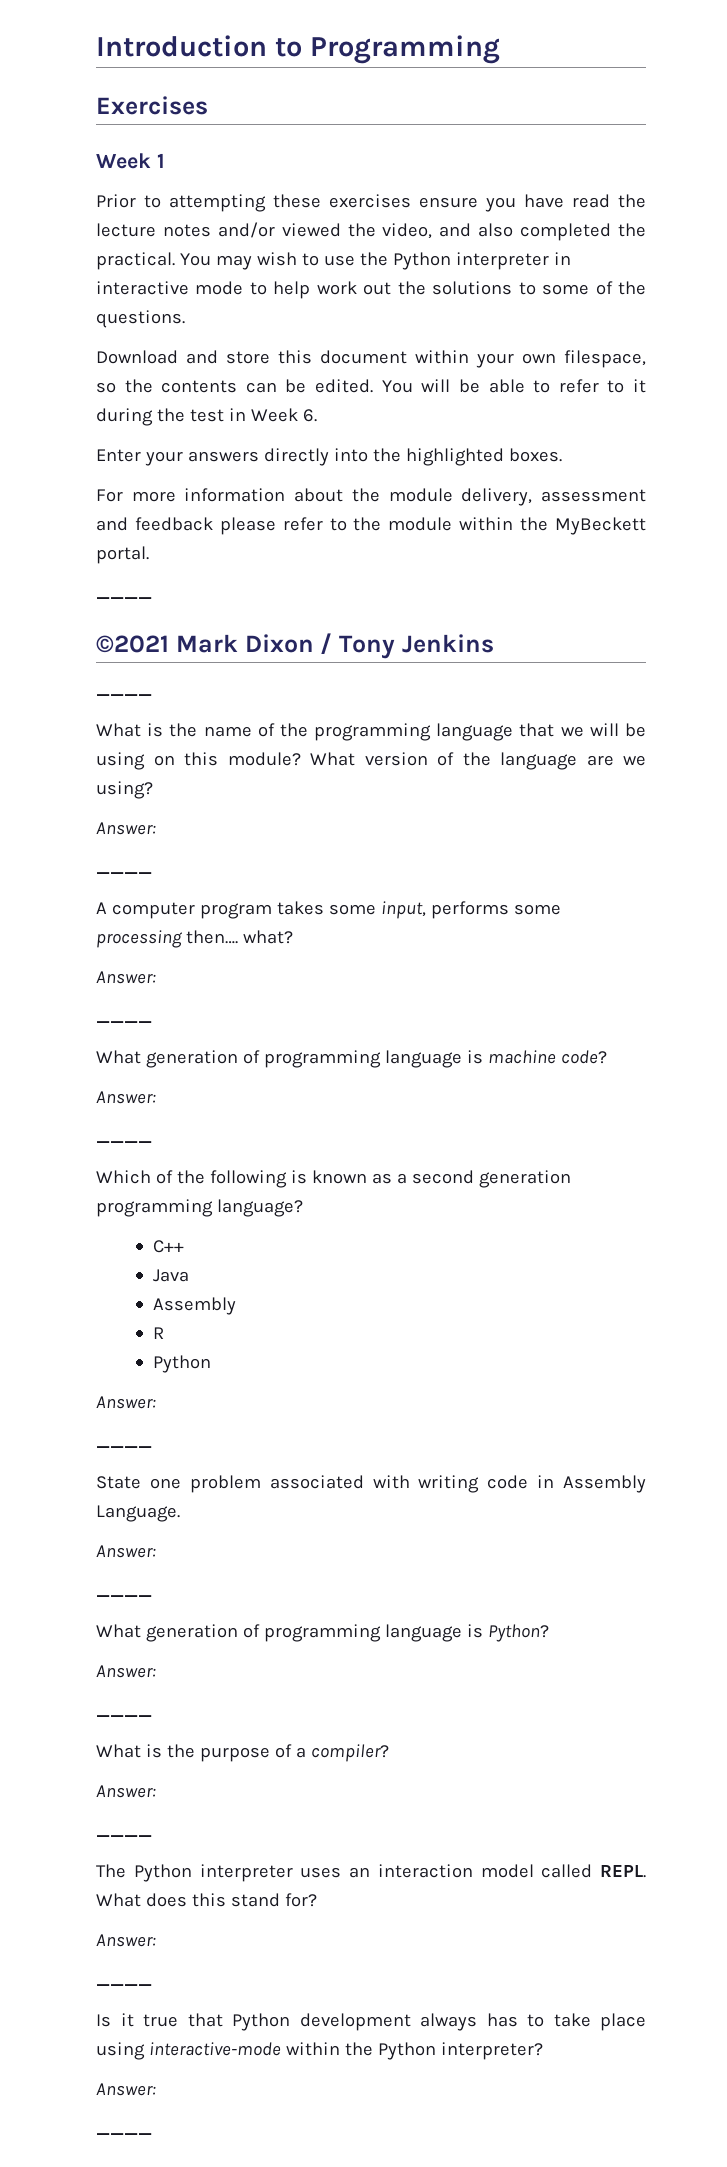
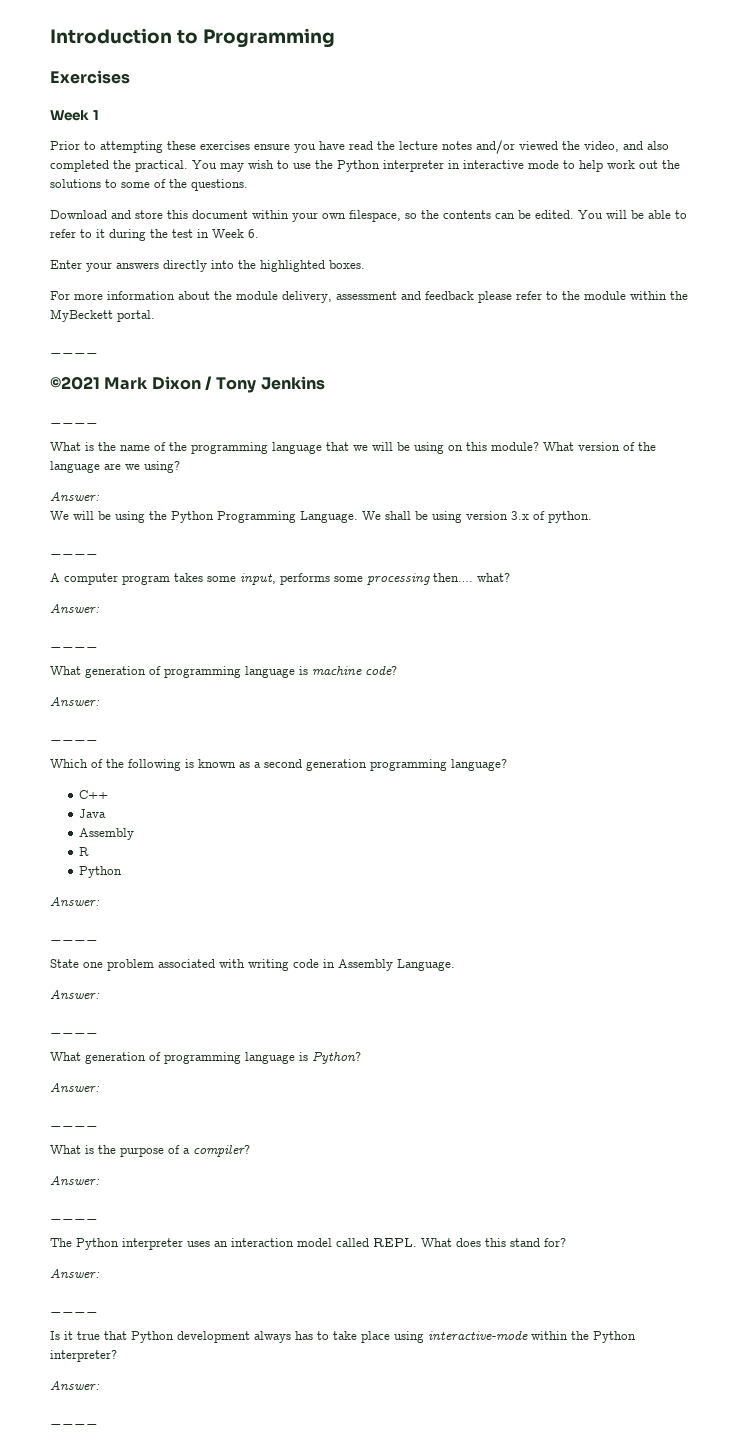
(156, 828) none -> [50,511,592,523] // We will be using the Python Programming Language. We shall be using version 3.x of python.

